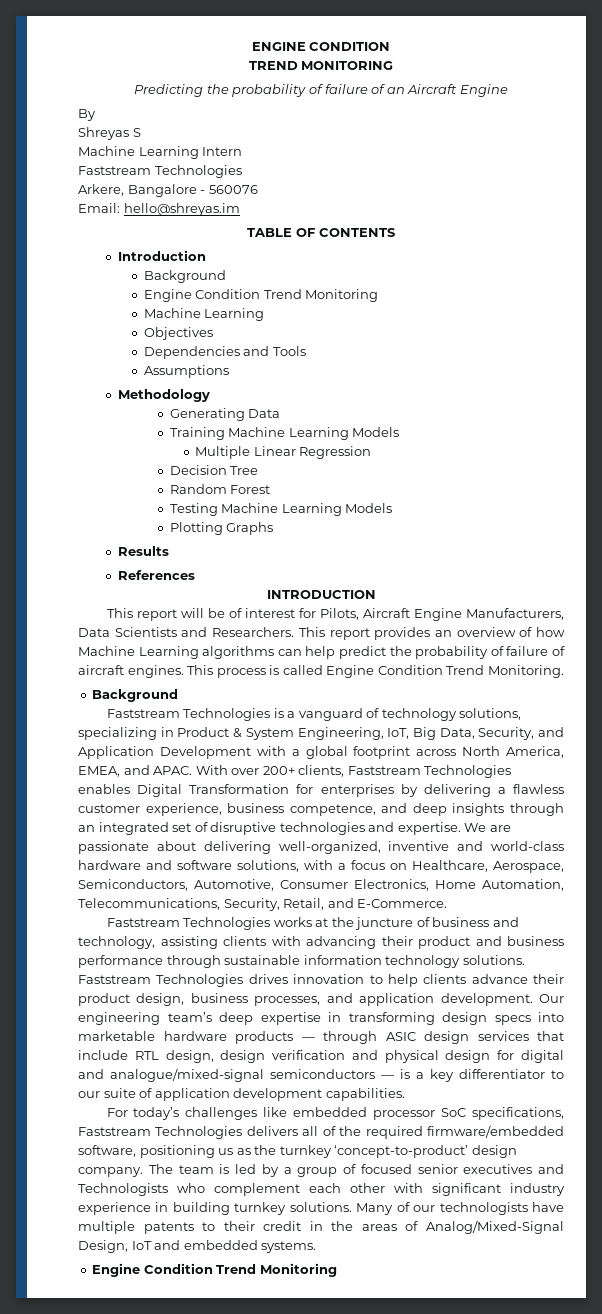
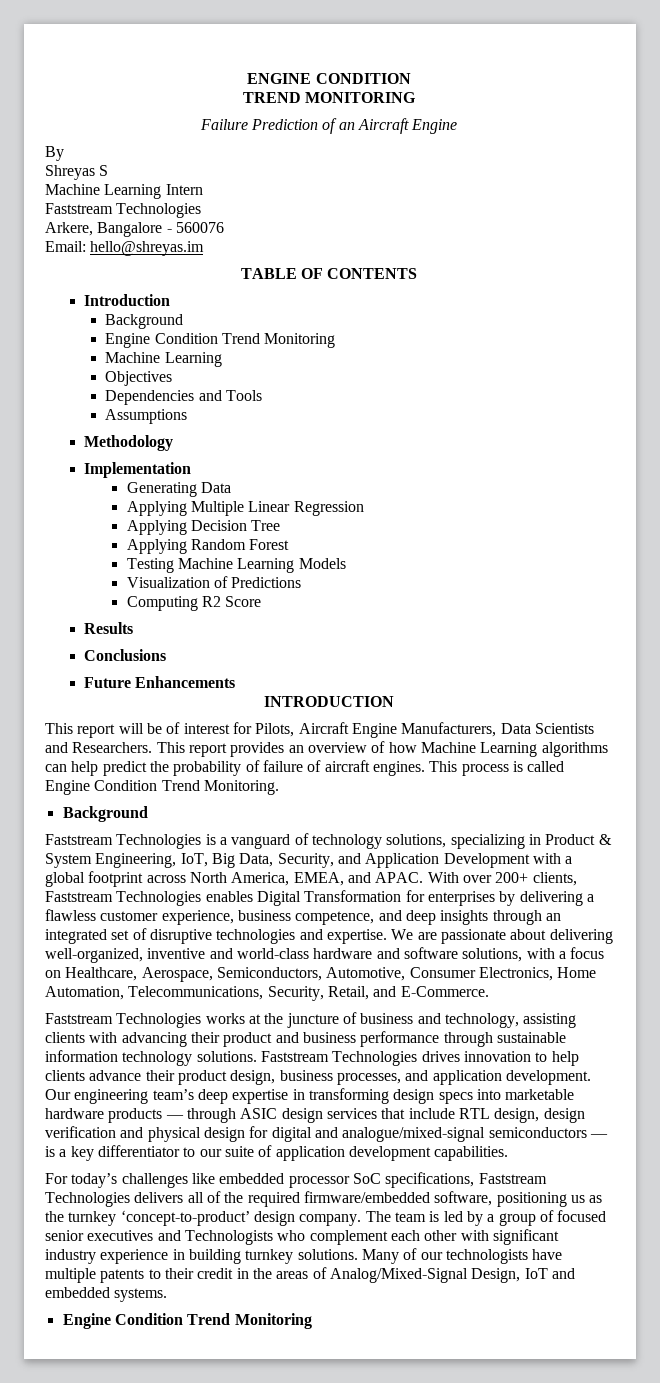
[134,84,368,97] Predicting the probability of failure -> [199,119,319,130] Failure Prediction
(211, 395) none -> [83,462,191,478] // Implementation
[169,427,400,440] Training Machine Learning Models // -> [126,501,187,516] Applying
(372, 452) none -> [126,520,187,535] Applying
(259, 470) none -> [126,539,187,554] Applying
[169,522,274,535] [118,546,170,556] [118,570,196,580] Plotting Graphs // Results // References -> [126,576,302,588] [126,596,262,611] [83,622,133,634] [83,649,166,661] [83,676,236,688] Visualization of Predictions // Computing R2 Score // Results // Conclusions // Future Enhancements

